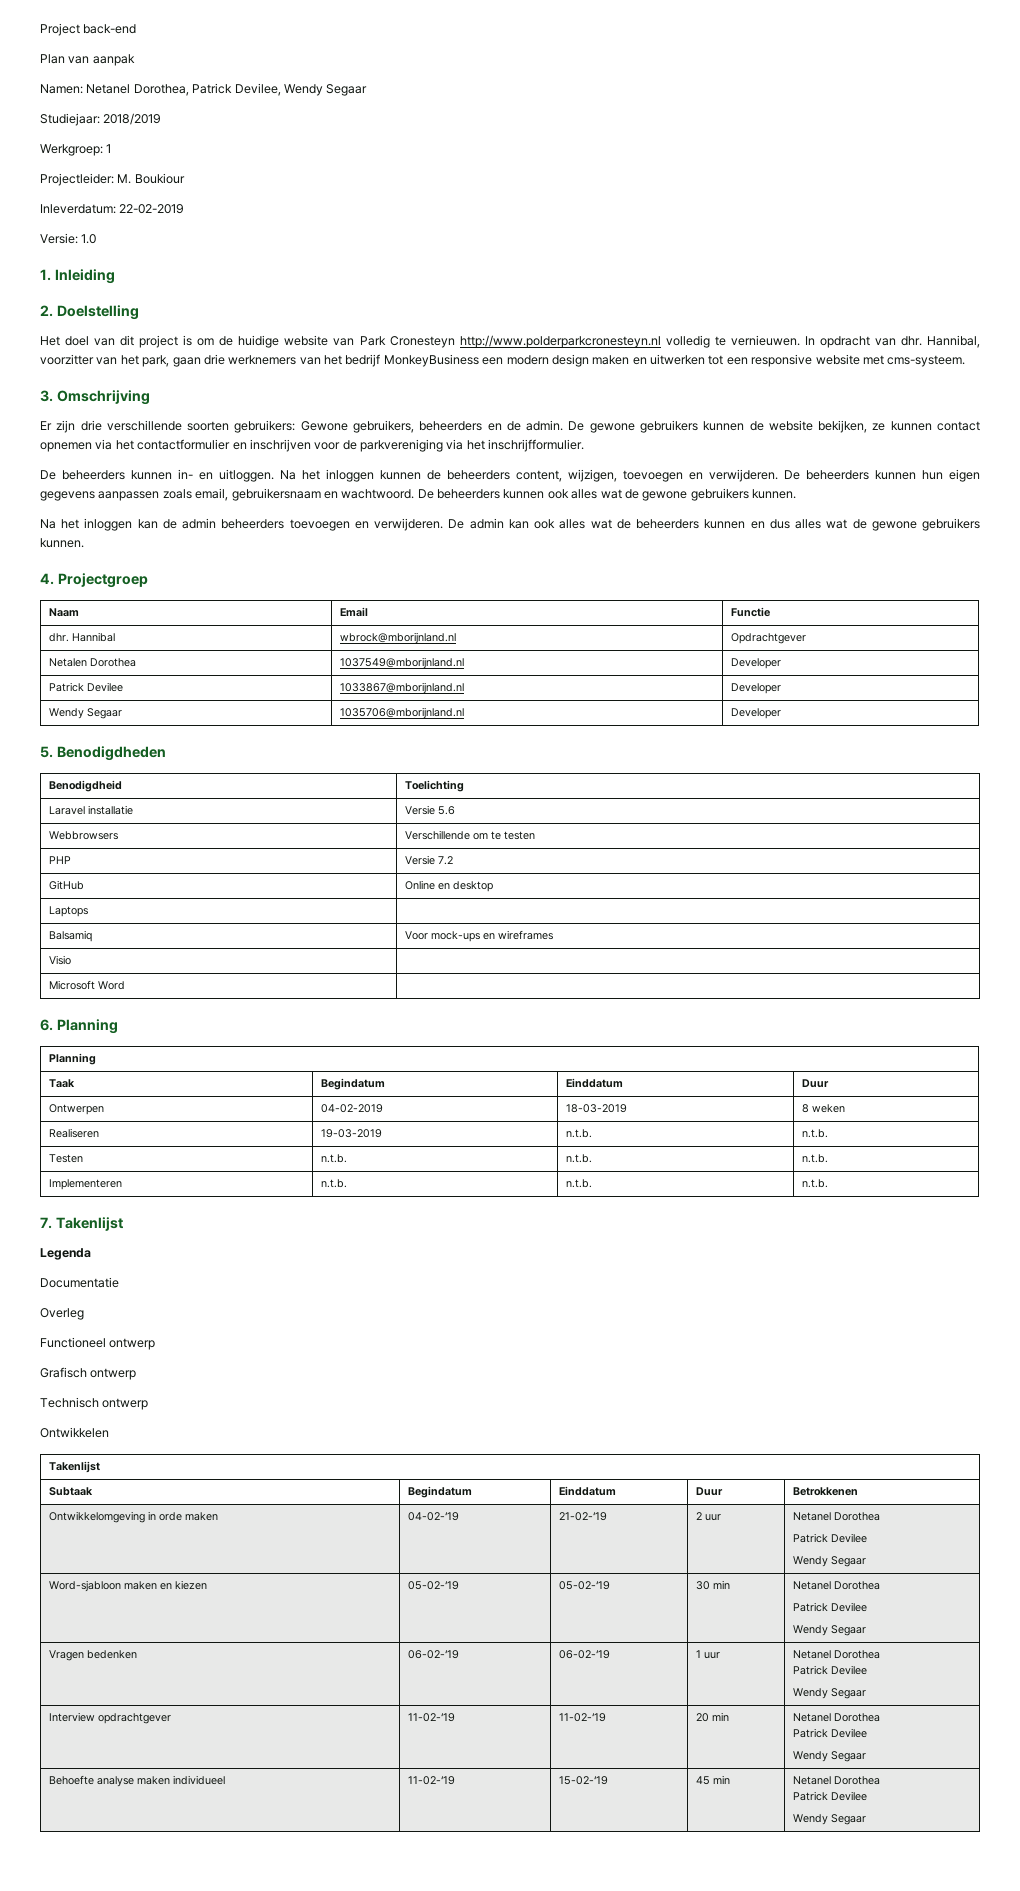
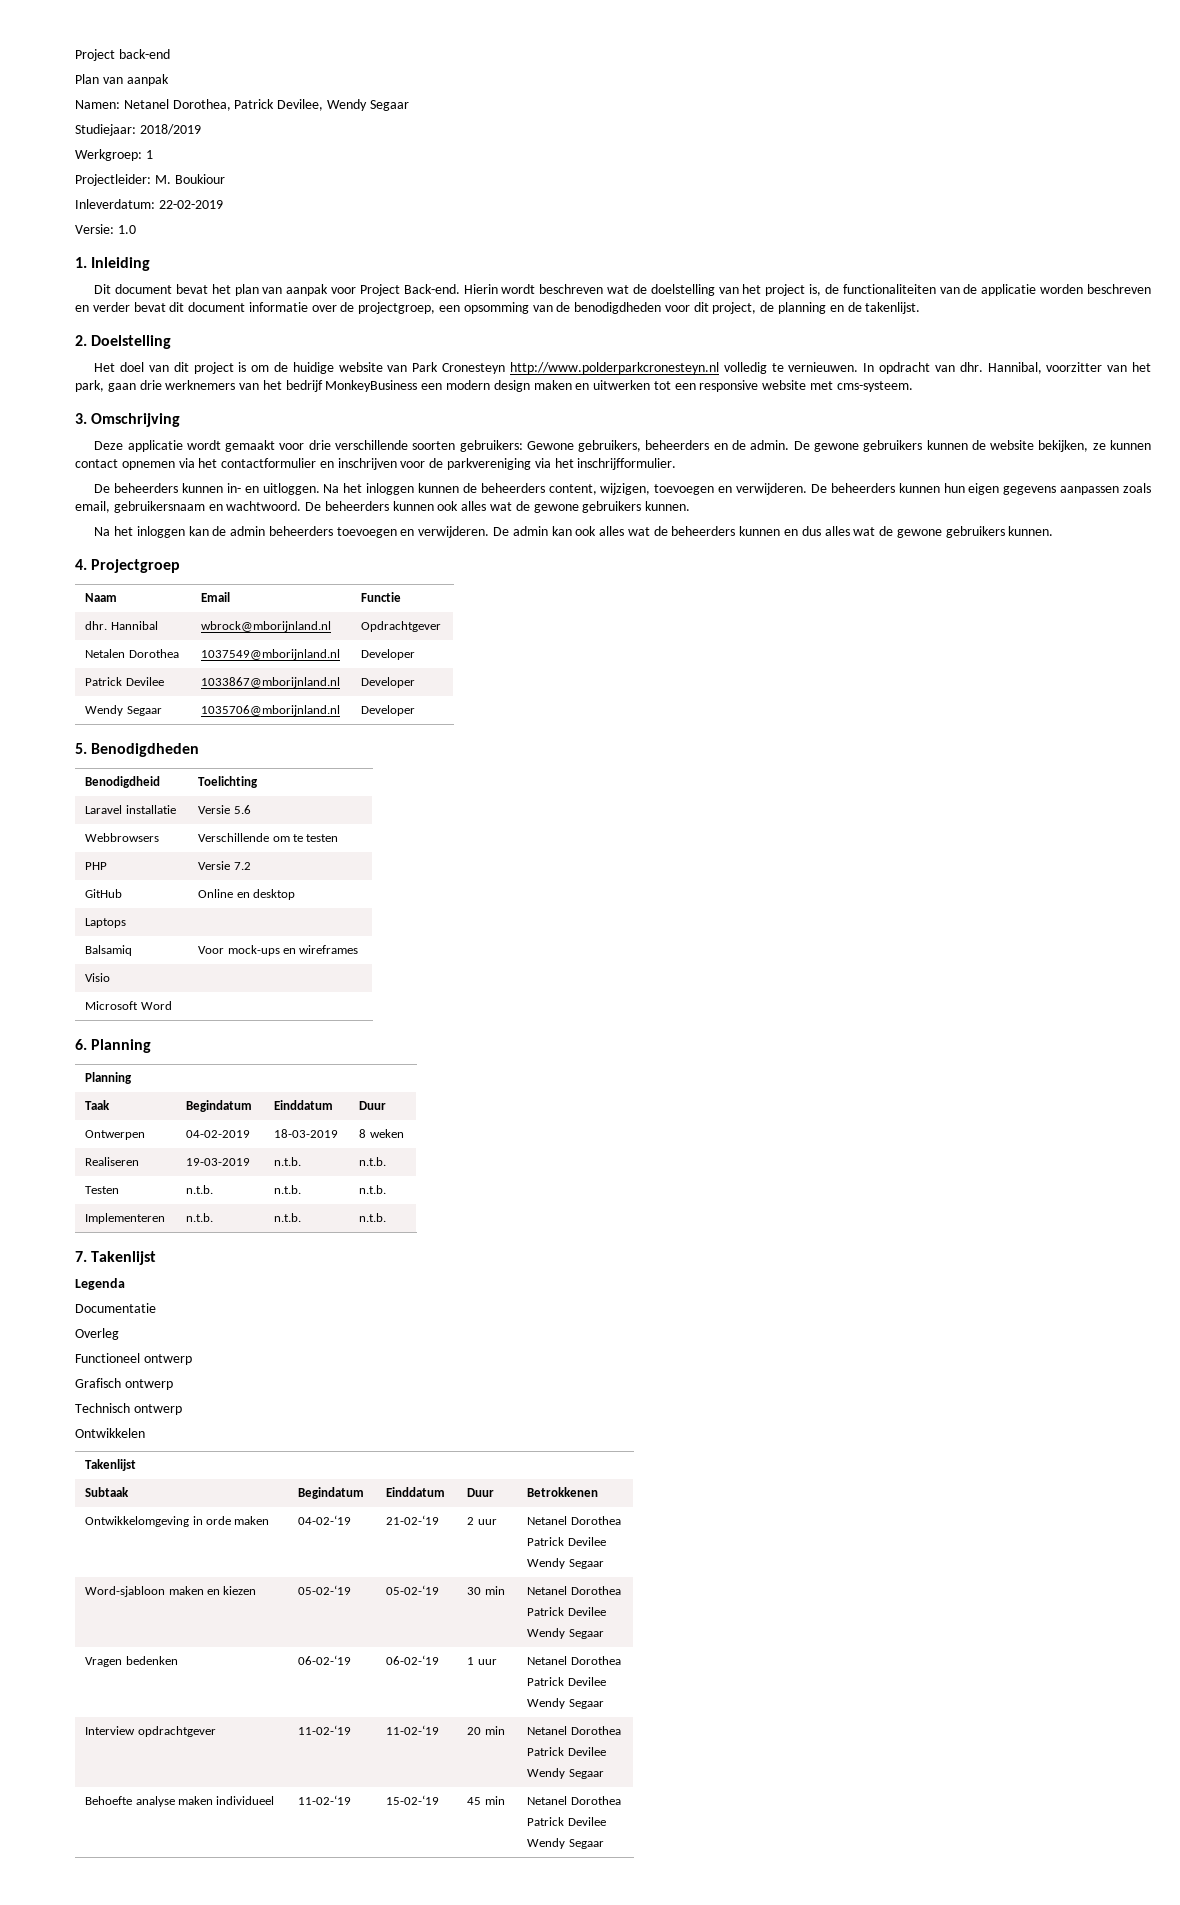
(115, 276) none -> [94,284,1152,296] [75,302,921,314] // Dit document bevat het plan van aanpak voor Project Back-end. Hierin wordt beschreven wat de doelstelling van het project is, de functionaliteiten van de applicatie worden beschreven en verder bevat dit document informatie over de projectgroep, een opsomming van de benodigdheden voor dit project, de planning en de takenlijst.
[40,420,76,433] Er zijn -> [94,440,305,452] Deze applicatie wordt gemaakt voor

